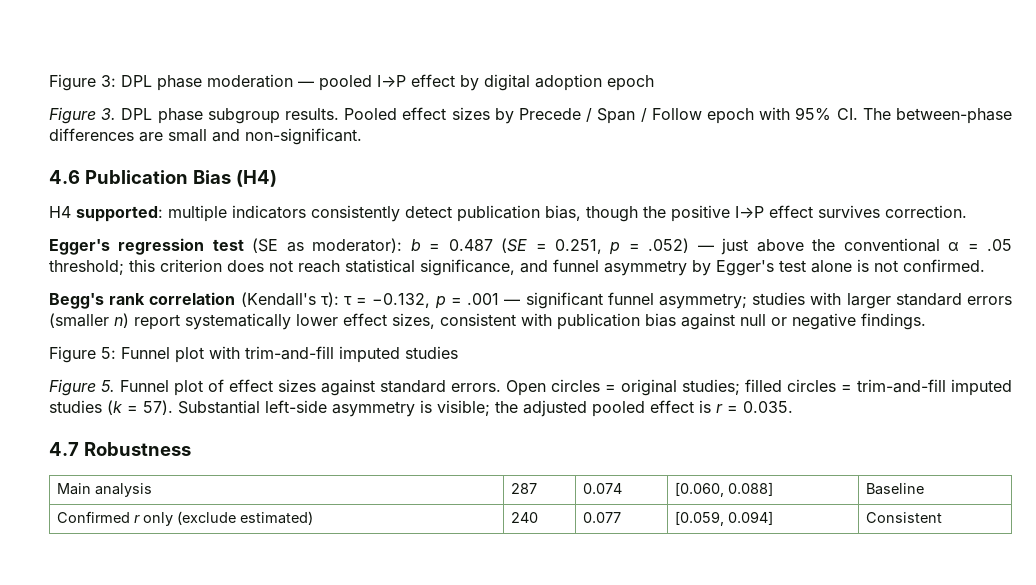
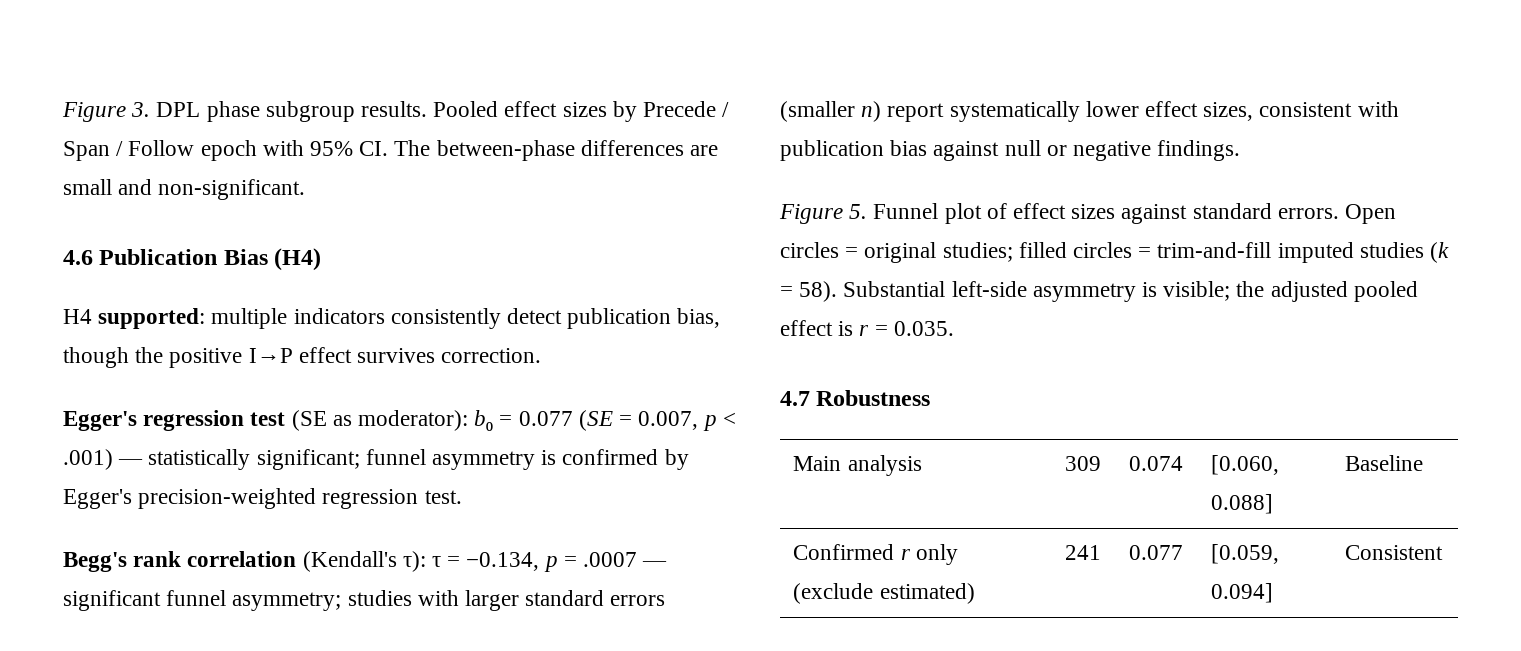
[49,74,654,91] [49,107,96,124] Figure 3: DPL phase moderation — pooled I→P effect by digital adoption epoch // Figure -> [62,102,126,122] Figure
[410,238,1013,255] [49,259,985,276] b = 0.487 (SE = 0.251, p = .052) — just above the conventional α = .05 threshold; this criterion does not reach statistical significance, and funnel asymmetry by Egger's test alone is not confirmed. -> [474,410,736,431] [63,449,689,470] [63,488,462,509] b₀ = 0.077 (SE = 0.007, p < .001) — statistically significant; funnel asymmetry is confirmed by Egger's precision-weighted regression test.
[372,293,500,309] −0.132, p = .001 -> [466,552,638,572] −0.134, p = .0007
[49,346,458,363] // Figure 5: Funnel plot with trim-and-fill imputed studies -> (1241, 150) none
[143,400,173,415] 57). -> [799,281,838,302] 58).
[511,483,538,494] 287 -> [1065,456,1102,471] 309
[511,512,539,523] 240 -> [1065,545,1102,560] 241

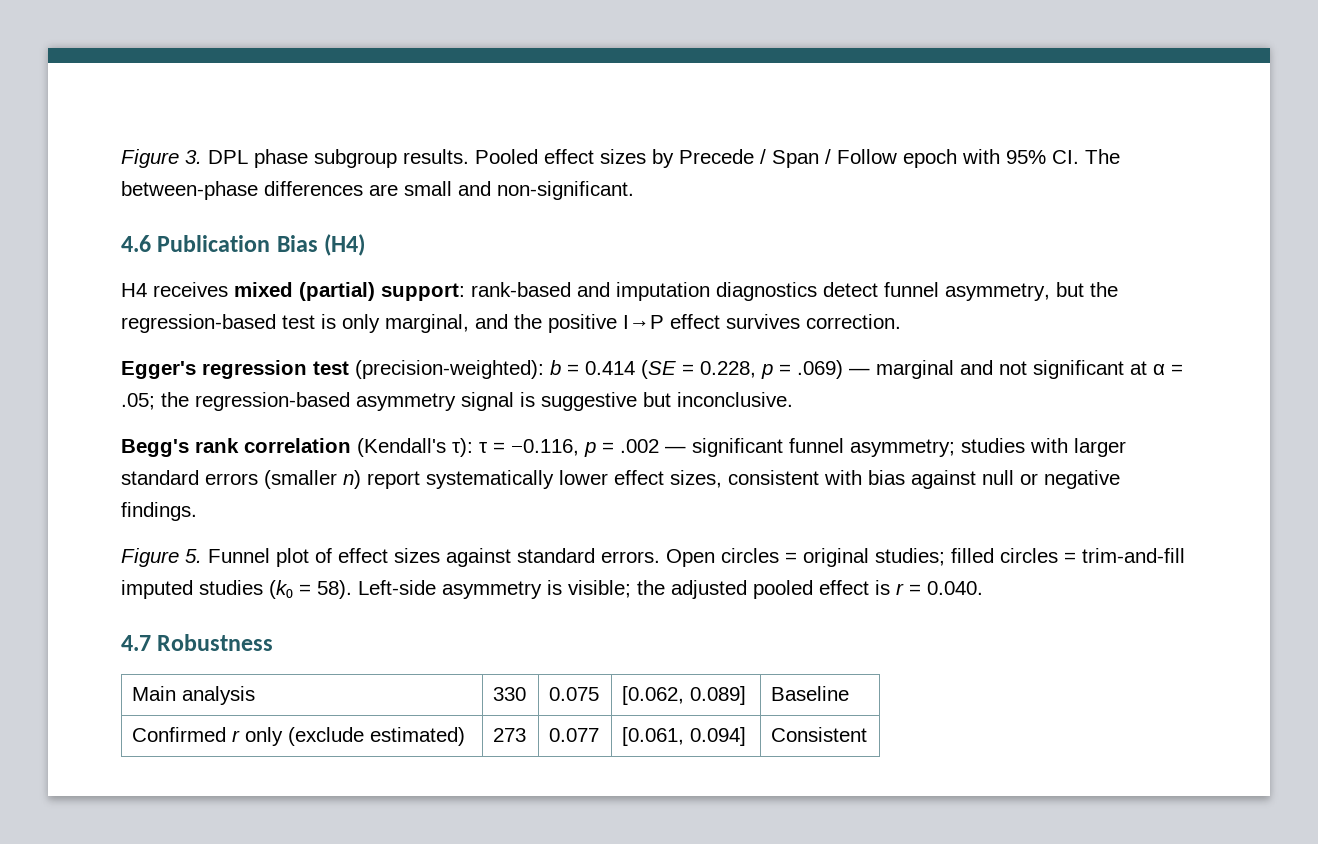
[98,308,721,329] [63,347,129,368] supported: multiple indicators consistently detect publication bias, though -> [153,282,1118,301] [121,314,508,333] receives mixed (partial) support: rank-based and imputation diagnostics detect funnel asymmetry, but the regression-based test is only marginal, and
[291,410,736,431] [63,449,689,470] [63,488,462,509] (SE as moderator): b₀ = 0.077 (SE = 0.007, p < .001) — statistically significant; funnel asymmetry is confirmed by Egger's precision-weighted regression test. -> [355,360,1183,379] [121,392,793,411] (precision-weighted): b = 0.414 (SE = 0.228, p = .069) — marginal and not significant at α = .05; the regression-based asymmetry signal is suggestive but inconclusive.
[466,552,638,572] −0.134, p = .0007 -> [511,439,659,457] −0.116, p = .002
[780,140,884,161] publication -> (862, 477) none
[1430,242,1450,263] (k -> [269,580,293,599] (k₀
[843,281,1027,297] Substantial left-side -> [358,580,436,595] Left-side
[893,321,954,336] 0.035. -> [927,581,983,595] 0.040.
[1065,456,1102,471] [1129,456,1184,471] [1211,455,1280,475] [1211,494,1274,514] 309 | 0.074 | [0.060, 0.088] -> [493,687,527,701] [549,687,600,701] [622,686,747,705] 330 | 0.075 | [0.062, 0.089]
[1065,545,1102,560] 241 -> [493,728,527,742] 273
[1211,544,1280,564] [0.059, -> [622,727,685,746] [0.061,

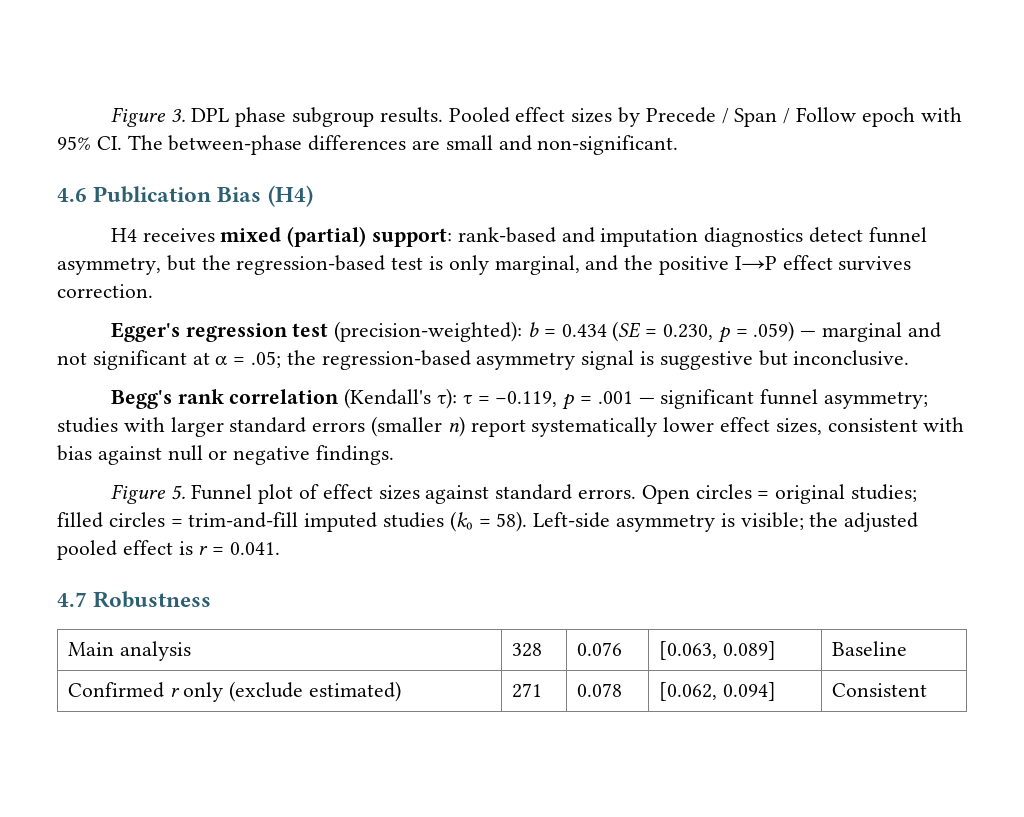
[585,361,635,375] 0.414 -> [561,324,607,337] 0.434
[700,360,843,379] 0.228, p = .069) -> [662,321,795,343] 0.230, p = .059)
[511,439,659,457] −0.116, p = .002 -> [495,391,633,410] −0.119, p = .001
[927,581,983,595] 0.040. -> [230,542,281,555] 0.041.
[493,687,527,701] [549,687,600,701] [622,686,685,705] 330 | 0.075 | [0.062, -> [511,643,542,657] [576,642,622,656] [658,641,717,660] 328 | 0.076 | [0.063,
[493,728,527,742] [549,728,600,742] [622,727,685,746] 273 | 0.077 | [0.061, -> [511,683,542,698] [576,683,622,697] [658,682,717,701] 271 | 0.078 | [0.062,

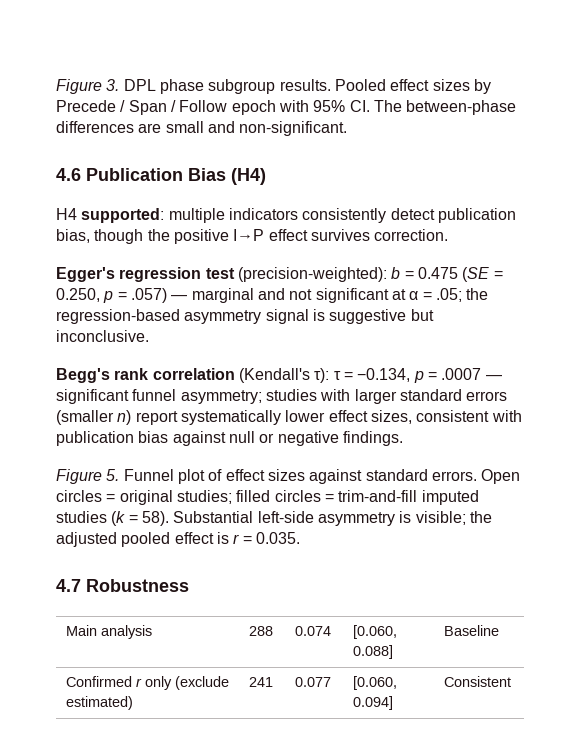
[142,226,927,247] [57,255,619,275] receives mixed (partial) support: rank-based and imputation diagnostics detect funnel asymmetry, but the regression-based test is only marginal, and -> [81,208,516,223] [56,229,144,244] supported: multiple indicators consistently detect publication bias, though
[561,324,607,337] 0.434 -> [417,267,458,279] 0.475
[662,321,795,343] 0.230, p = .059) -> [56,288,167,303] 0.250, p = .057)
[495,391,633,410] −0.119, p = .001 -> [357,368,482,383] −0.134, p = .0007
(965, 424) none -> [56,431,134,446] publication
[449,511,473,532] (k₀ -> [111,511,126,526] (k
[533,512,611,528] Left-side -> [173,511,314,523] Substantial left-side
[230,542,281,555] 0.041. -> [255,532,300,544] 0.035.
[511,643,542,657] [576,642,622,656] [658,641,776,660] 328 | 0.076 | [0.063, 0.089] -> [249,626,274,636] [295,626,332,636] [353,625,398,639] [353,645,394,659] 288 | 0.074 | [0.060, 0.088]
[511,683,542,698] [576,683,622,697] [658,682,717,701] 271 | 0.078 | [0.062, -> [249,677,274,687] [295,677,332,687] [353,676,398,690] 241 | 0.077 | [0.060,

